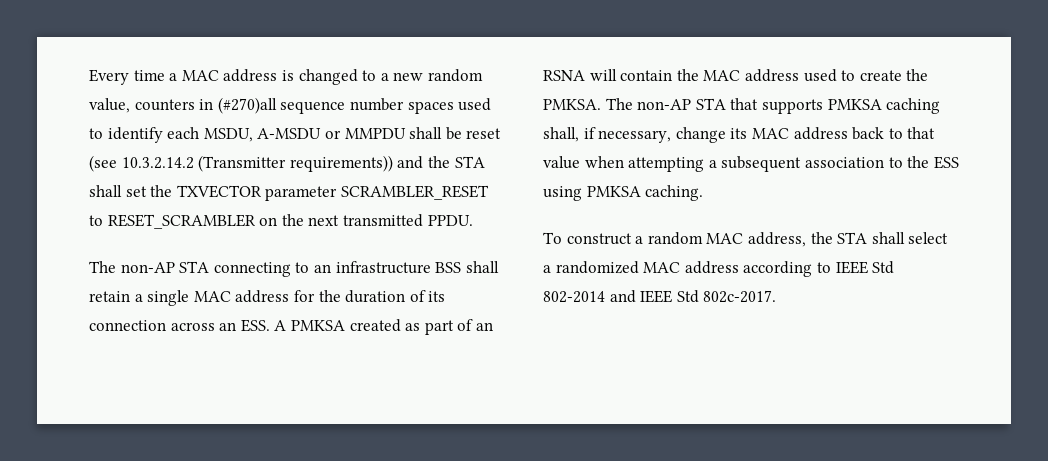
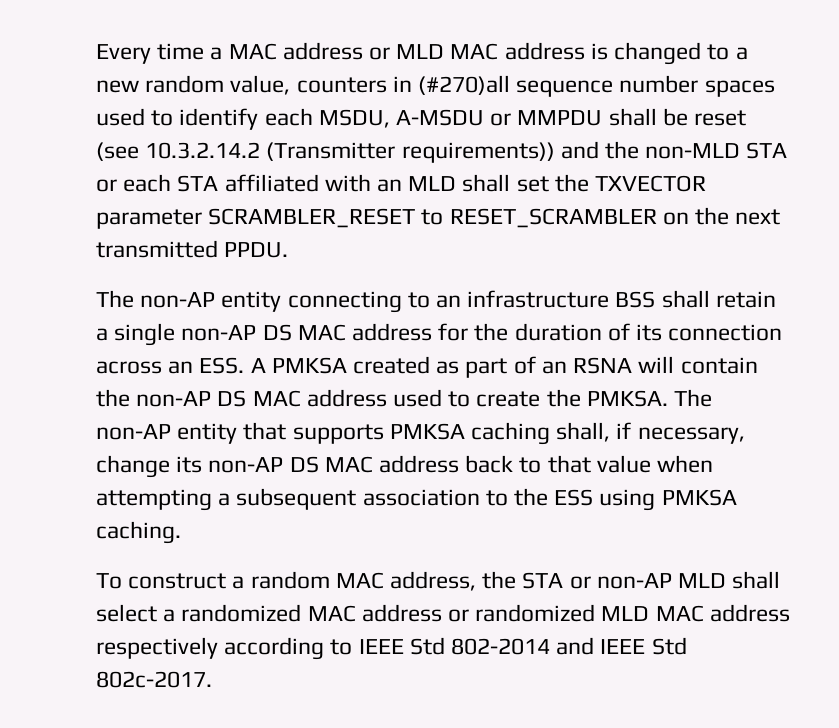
(278, 75) none -> [369,42,585,60] or MLD MAC address
[454,156,485,168] STA -> [645,142,788,159] [96,174,457,192] non-MLD STA or each STA affiliated with an MLD
[179,261,210,273] STA -> [221,291,282,312] entity
(190, 298) none -> [181,324,292,341] non-AP DS
(699, 75) none -> [136,390,247,407] non-AP DS
[695,98,726,110] STA -> [177,423,238,444] entity
(748, 133) none -> [208,456,319,473] non-AP DS
(868, 238) none -> [569,573,727,589] or non-AP MLD
(739, 267) none -> [448,604,790,622] [96,637,218,659] or randomized MLD MAC address respectively

